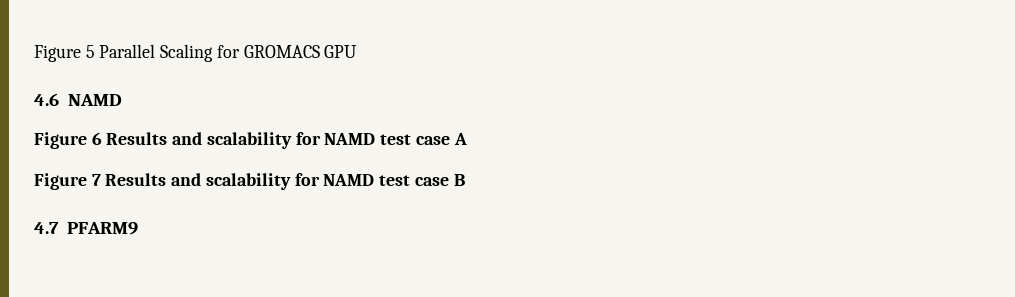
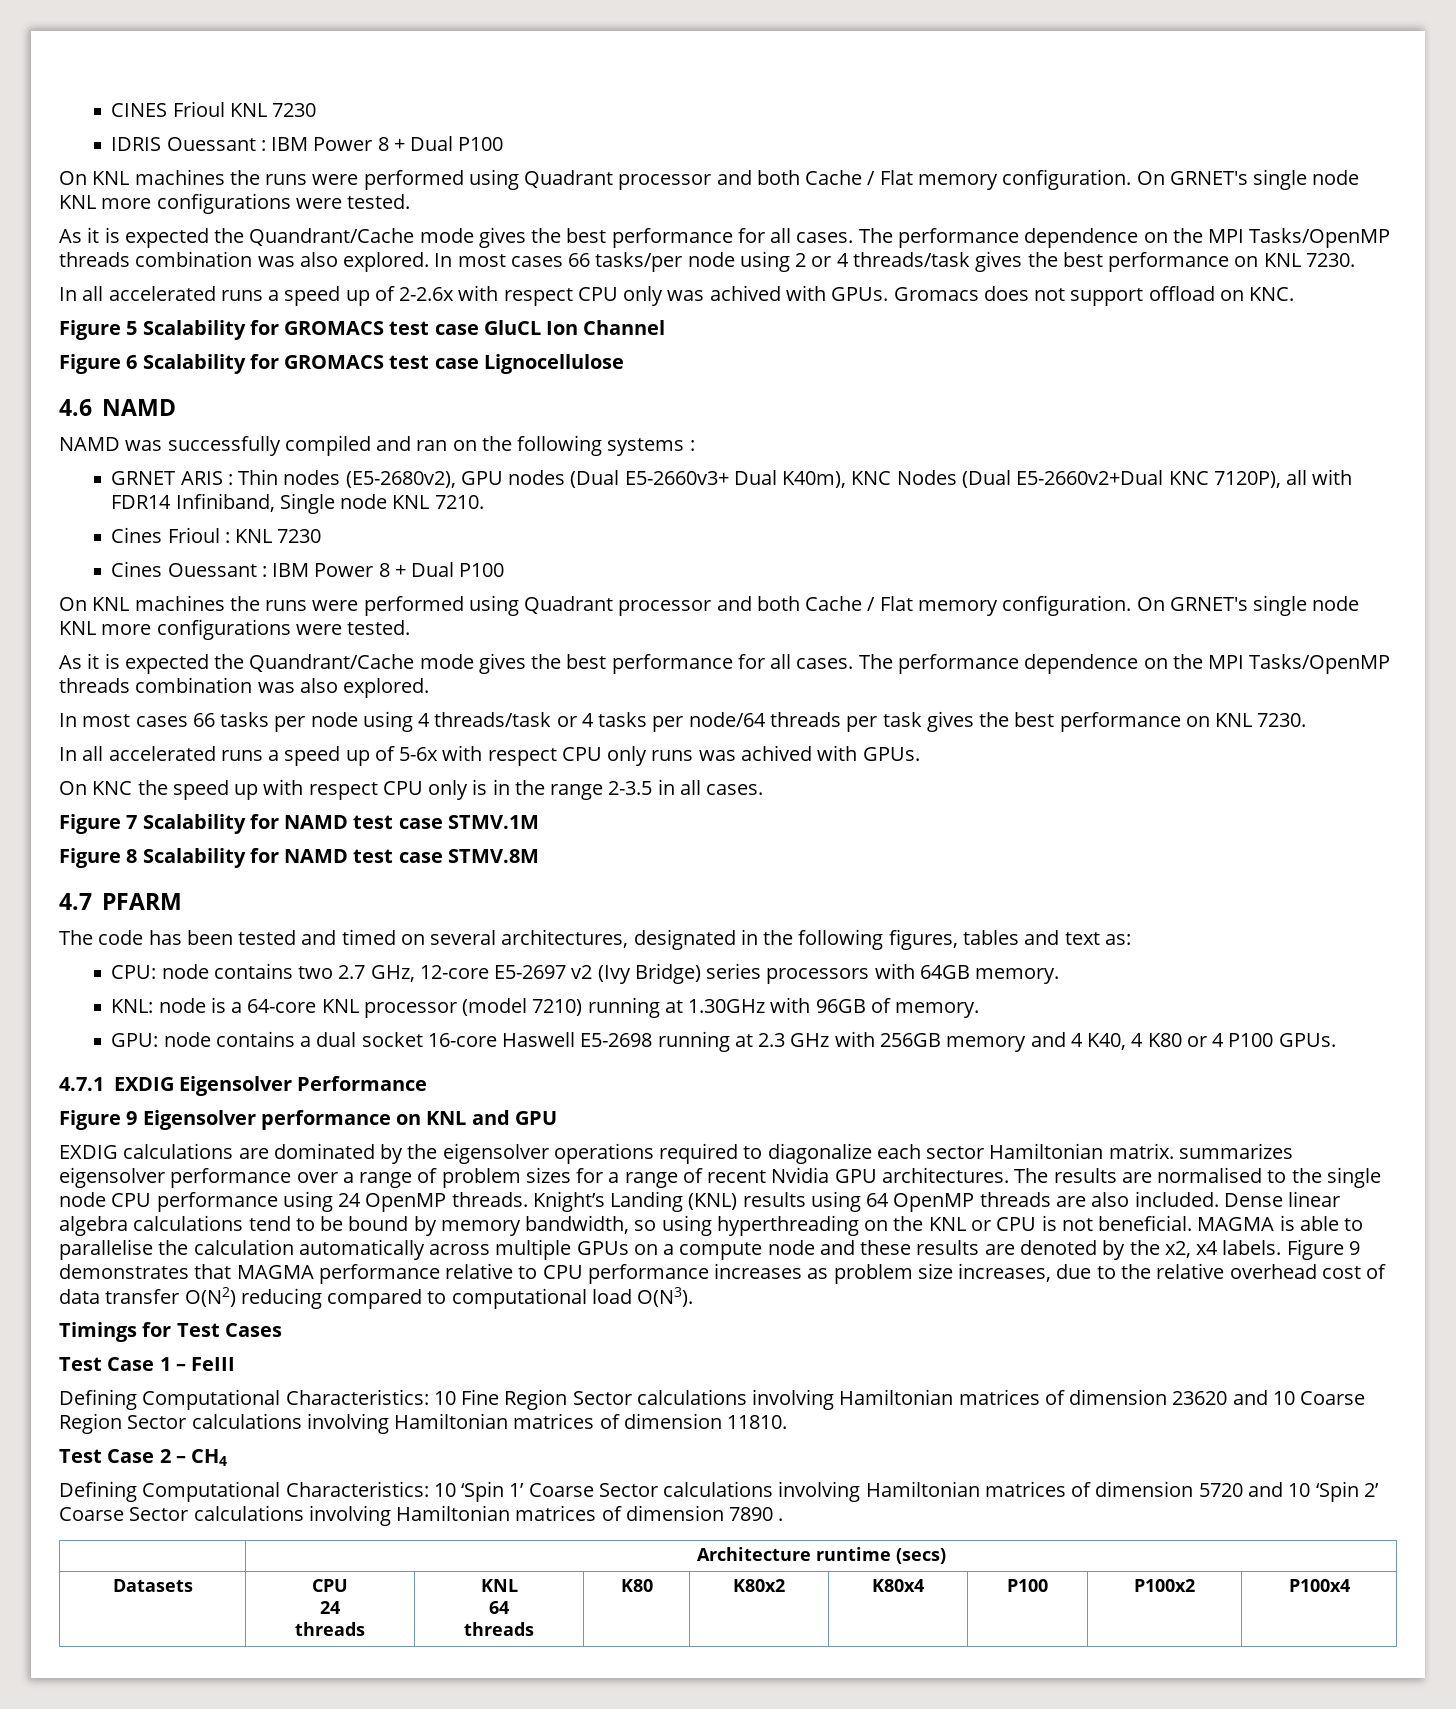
[34,44,358,62] [34,93,122,106] [34,132,467,149] [34,173,465,190] Figure 5 Parallel Scaling for GROMACS GPU // 4.6 NAMD // Figure 6 Results and scalability for NAMD test case A // Figure 7 Results and scalability for NAMD test case B -> [111,101,317,117] [111,136,504,151] [59,169,1360,190] [59,193,411,214] [59,227,1391,248] [59,251,1355,272] [59,285,1295,306] [59,320,666,340] [59,354,624,374] [59,399,176,416] [59,435,695,456] [111,469,1353,488] [111,493,484,514] [111,527,322,543] [111,561,505,577] [59,595,1360,616] [59,619,411,640] [59,653,1391,674] [59,677,430,698] [59,711,1307,732] [59,745,920,766] [59,779,764,800] [59,814,539,834] [59,848,539,868] CINES Frioul KNL 7230 // IDRIS Ouessant : IBM Power 8 + Dual P100 // On KNL machines the runs were performed using Quadrant processor and both Cache / Flat memory configuration. On GRNET's single node KNL more configurations were tested. // As it is expected the Quandrant/Cache mode gives the best performance for all cases. The performance dependence on the MPI Tasks/OpenMP threads combination was also explored. In most cases 66 tasks/per node using 2 or 4 threads/task gives the best performance on KNL 7230. // In all accelerated runs a speed up of 2-2.6x with respect CPU only was achived with GPUs. Gromacs does not support offload on KNC. // Figure 5 Scalability for GROMACS test case GluCL Ion Channel // Figure 6 Scalability for GROMACS test case Lignocellulose // 4.6 NAMD // NAMD was successfully compiled and ran on the following systems : // GRNET ARIS : Thin nodes (E5-2680v2), GPU nodes (Dual E5-2660v3+ Dual K40m), KNC Nodes (Dual E5-2660v2+Dual KNC 7120P), all with FDR14 Infiniband, Single node KNL 7210. // Cines Frioul : KNL 7230 // Cines Ouessant : IBM Power 8 + Dual P100 // On KNL machines the runs were performed using Quadrant processor and both Cache / Flat memory configuration. On GRNET's single node KNL more configurations were tested. // As it is expected the Quandrant/Cache mode gives the best performance for all cases. The performance dependence on the MPI Tasks/OpenMP threads combination was also explored. // In most cases 66 tasks per node using 4 threads/task or 4 tasks per node/64 threads per task gives the best performance on KNL 7230. // In all accelerated runs a speed up of 5-6x with respect CPU only runs was achived with GPUs. // On KNC the speed up with respect CPU only is in the range 2-3.5 in all cases. // Figure 7 Scalability for NAMD test case STMV.1M // Figure 8 Scalability for NAMD test case STMV.8M
[66,222,138,235] PFARM9 -> [101,893,182,910] [59,929,1131,950] [111,963,1060,984] [111,997,980,1018] [111,1031,1336,1052] [59,1076,428,1096] [59,1110,557,1130] [59,1143,1293,1164] [59,1167,1381,1188] [59,1191,1341,1212] [59,1215,1364,1236] [59,1239,1360,1260] [59,1263,1387,1284] [59,1287,694,1309] [59,1322,282,1342] [59,1357,236,1371] [59,1389,1366,1410] [59,1413,788,1434] [59,1449,228,1466] [59,1481,1379,1502] [59,1505,784,1526] [696,1547,946,1564] [112,1579,193,1592] [312,1579,348,1592] [320,1601,340,1614] [295,1622,365,1636] [480,1579,518,1592] [489,1601,509,1614] [464,1622,534,1636] [620,1579,653,1592] [732,1579,785,1592] [871,1579,924,1592] [1006,1579,1048,1592] [1134,1579,1195,1592] [1288,1579,1350,1592] PFARM // The code has been tested and timed on several architectures, designated in the following figures, tables and text as: // CPU: node contains two 2.7 GHz, 12-core E5-2697 v2 (Ivy Bridge) series processors with 64GB memory. // KNL: node is a 64-core KNL processor (model 7210) running at 1.30GHz with 96GB of memory. // GPU: node contains a dual socket 16-core Haswell E5-2698 running at 2.3 GHz with 256GB memory and 4 K40, 4 K80 or 4 P100 GPUs. // 4.7.1 EXDIG Eigensolver Performance // Figure 9 Eigensolver performance on KNL and GPU // EXDIG calculations are dominated by the eigensolver operations required to diagonalize each sector Hamiltonian matrix. summarizes eigensolver performance over a range of problem sizes for a range of recent Nvidia GPU architectures. The results are normalised to the single node CPU performance using 24 OpenMP threads. Knight’s Landing (KNL) results using 64 OpenMP threads are also included. Dense linear algebra calculations tend to be bound by memory bandwidth, so using hyperthreading on the KNL or CPU is not beneficial. MAGMA is able to parallelise the calculation automatically across multiple GPUs on a compute node and these results are denoted by the x2, x4 labels. Figure 9 demonstrates that MAGMA performance relative to CPU performance increases as problem size increases, due to the relative overhead cost of data transfer O(N2) reducing compared to computational load O(N3). // Timings for Test Cases // Test Case 1 – FeIII // Defining Computational Characteristics: 10 Fine Region Sector calculations involving Hamiltonian matrices of dimension 23620 and 10 Coarse Region Sector calculations involving Hamiltonian matrices of dimension 11810. // Test Case 2 – CH4 // Defining Computational Characteristics: 10 ‘Spin 1’ Coarse Sector calculations involving Hamiltonian matrices of dimension 5720 and 10 ‘Spin 2’ Coarse Sector calculations involving Hamiltonian matrices of dimension 7890 . // | Architecture runtime (secs) // Datasets | CPU // 24 // threads | KNL // 64 // threads | K80 | K80x2 | K80x4 | P100 | P100x2 | P100x4

